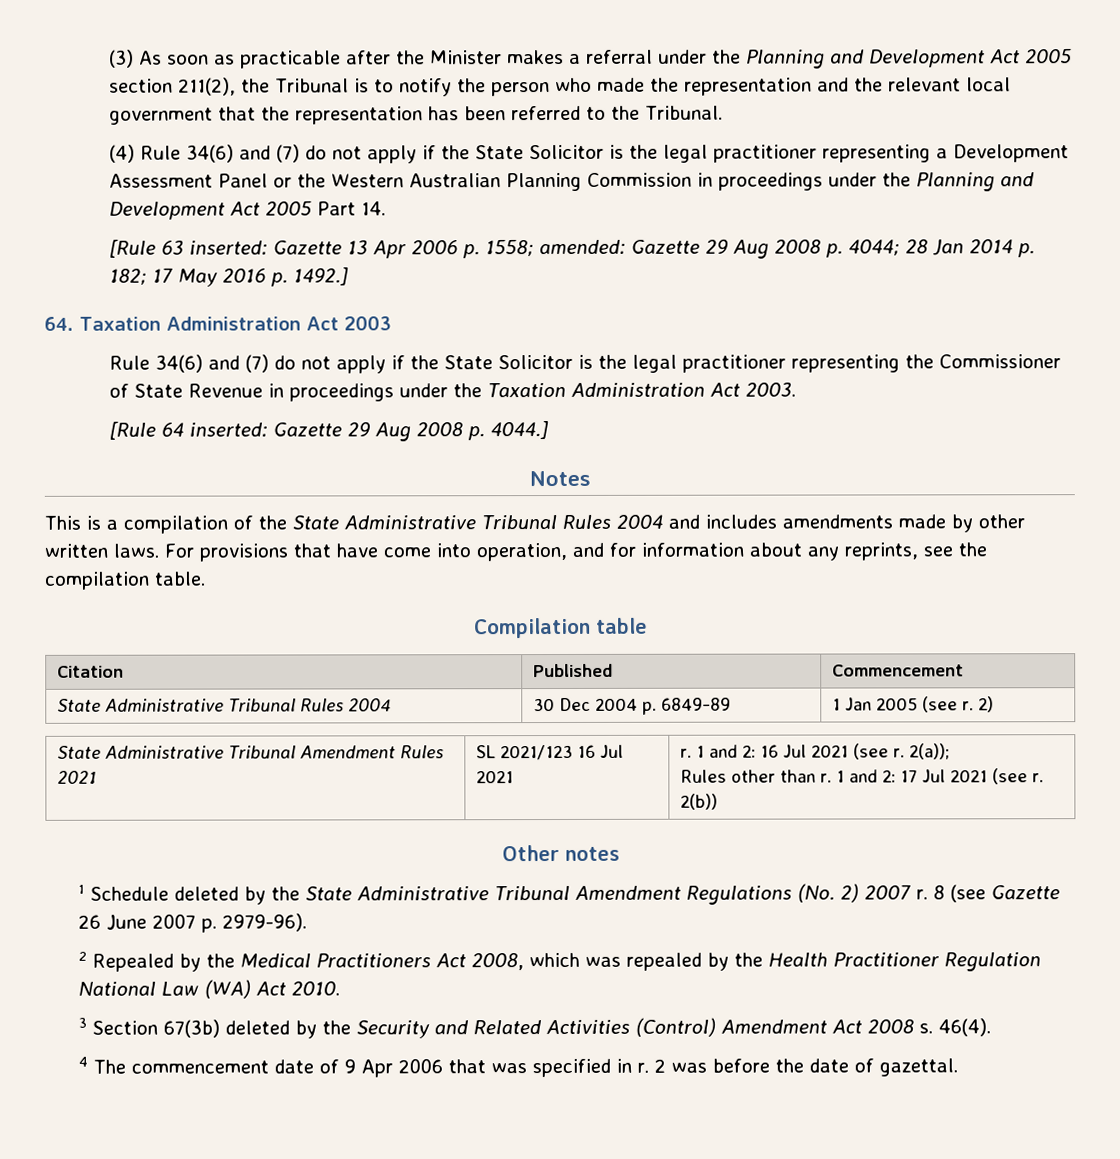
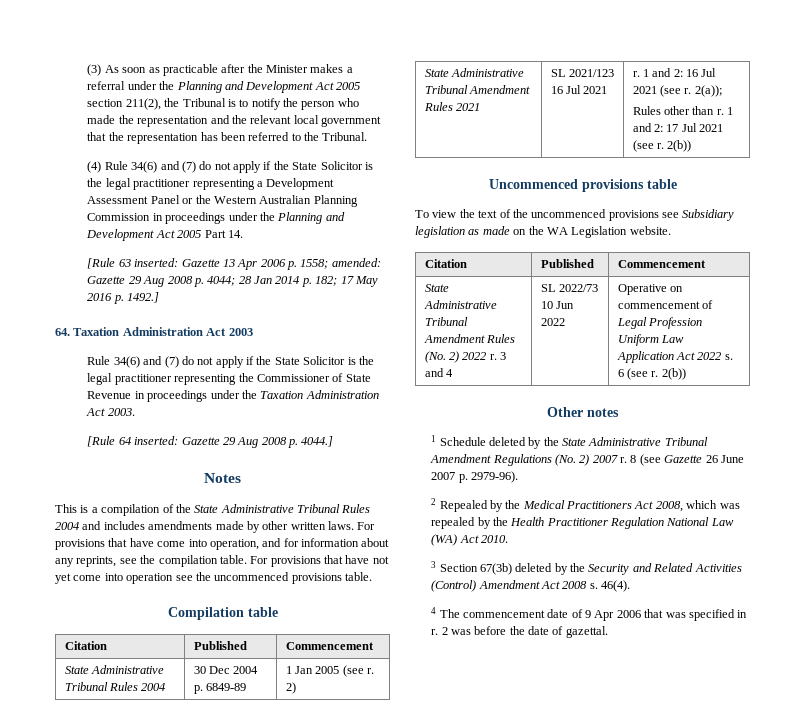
(206, 578) none -> [250,555,389,567] [55,572,372,584] For provisions that have not yet come into operation see the uncommenced provisions table.
(719, 801) none -> [488,179,677,192] [415,209,735,221] [415,226,671,238] [424,259,467,268] [540,259,594,268] [617,260,706,268] [424,284,449,292] [423,300,497,309] [424,317,468,326] [423,334,515,343] [424,351,507,363] [424,368,453,377] [540,284,598,292] [540,301,574,309] [540,318,565,326] [617,284,683,295] [617,300,713,309] [616,317,702,329] [617,334,684,346] [616,351,733,363] [617,368,686,380] // Uncommenced provisions table // To view the text of the uncommenced provisions see Subsidiary legislation as made on the WA Legislation website. // Citation | Published | Commencement // State Administrative Tribunal Amendment Rules (No. 2) 2022 r. 3 and 4 | SL 2022/73 10 Jun 2022 | Operative on commencement of Legal Profession Uniform Law Application Act 2022 s. 6 (see r. 2(b))

